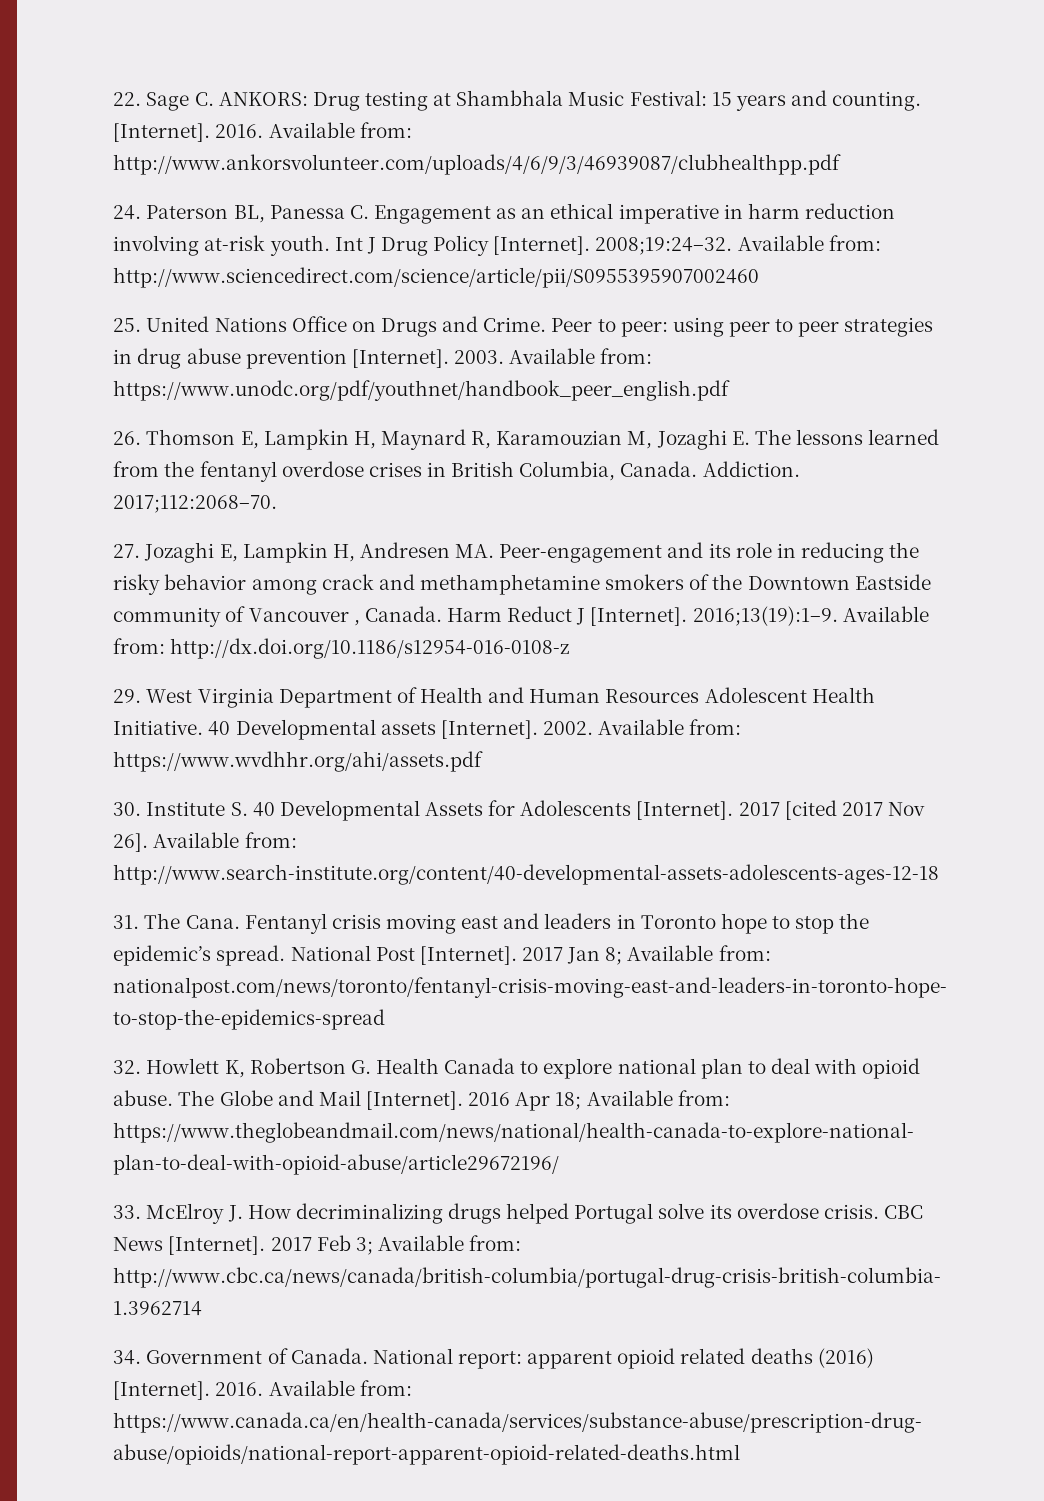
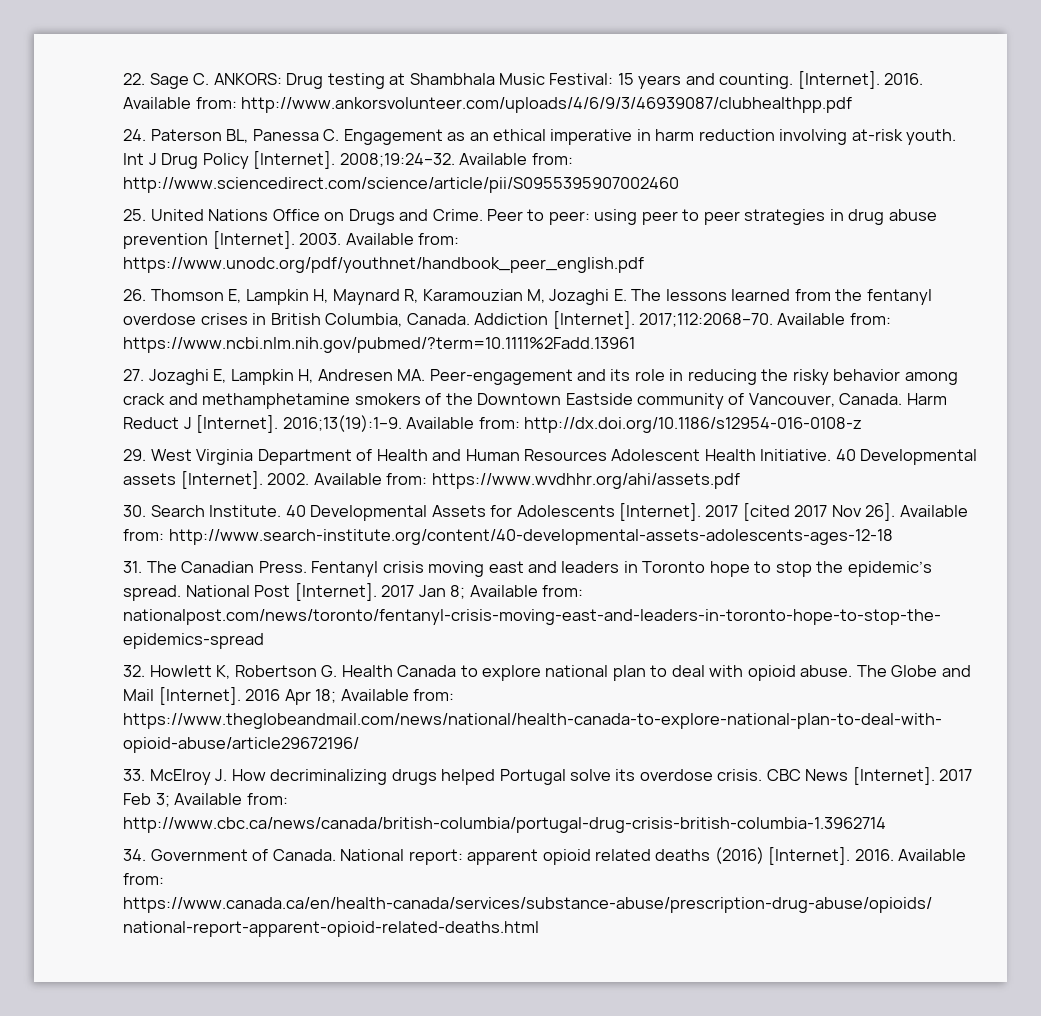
[702,461,800,477] Addiction. -> [474,311,635,329] Addiction [Internet].
(278, 504) none -> [777,313,891,325] [123,337,636,353] Available from: https://www.ncbi.nlm.nih.gov/pubmed/?term=10.1111%2Fadd.13961
[248,608,360,626] Vancouver , -> [748,393,835,407] Vancouver,
[146,801,248,816] Institute S. -> [150,505,282,517] Search Institute.
[185,915,240,929] Cana. -> [181,561,307,573] Canadian Press.

